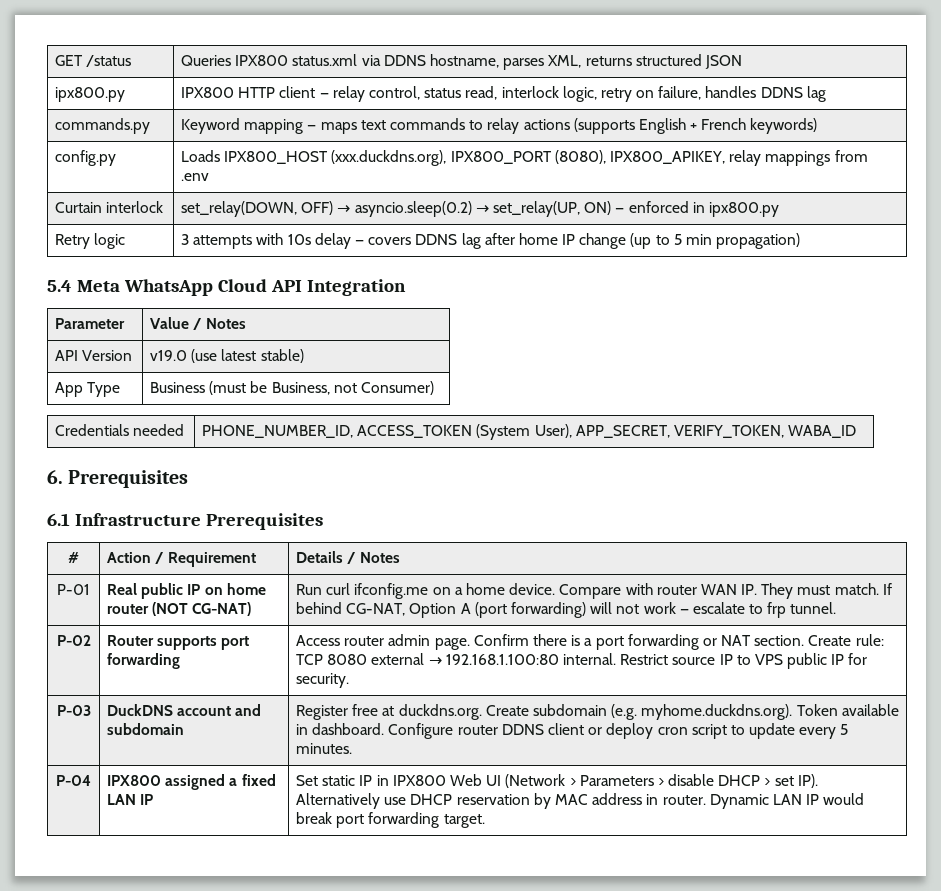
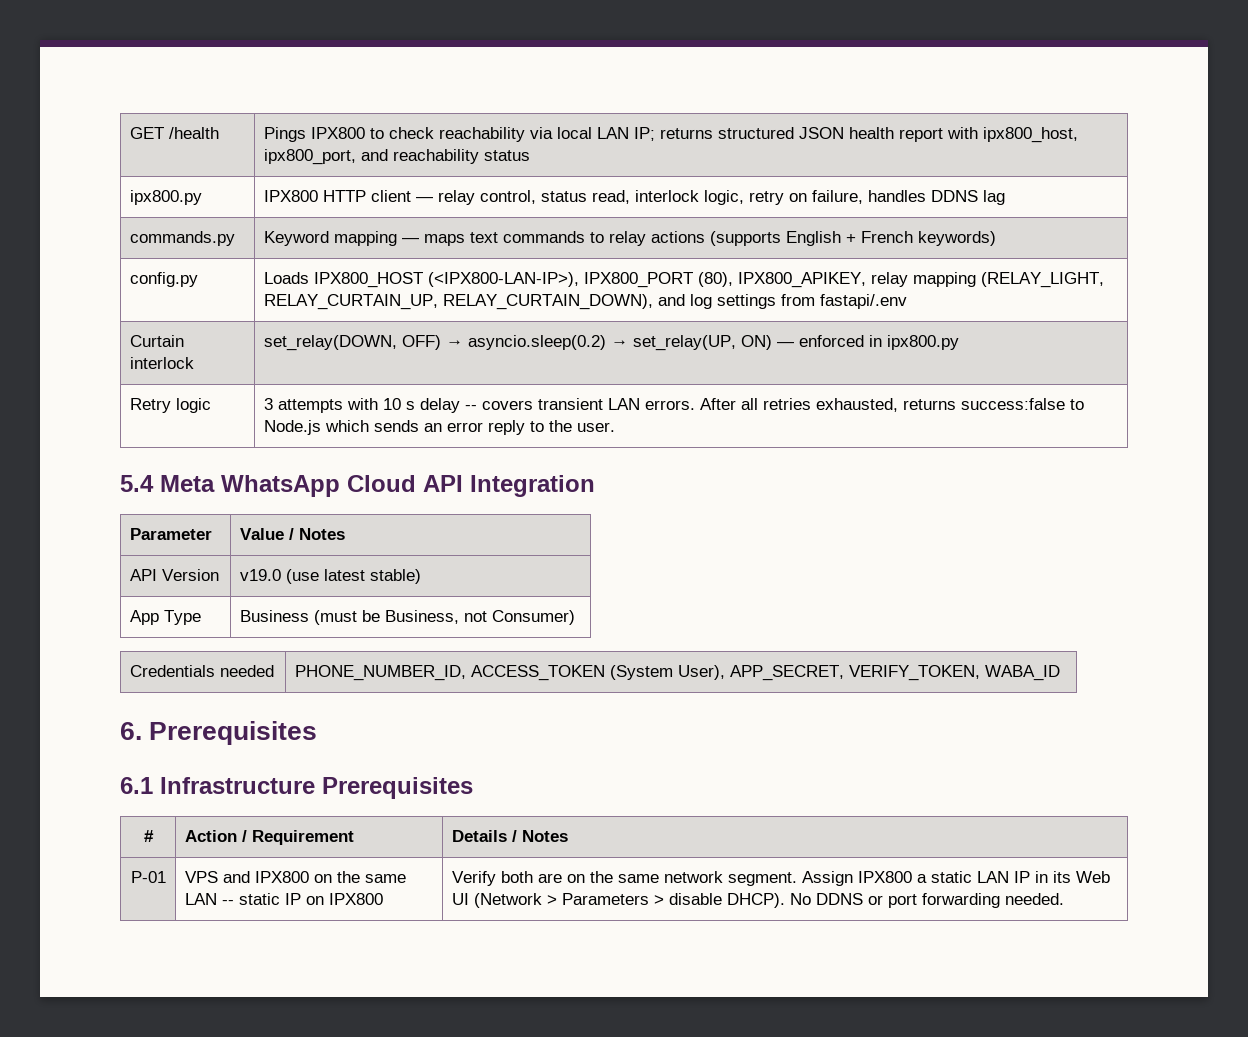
[86,55,132,67] [181,54,742,70] /status | Queries IPX800 status.xml via DDNS hostname, parses XML, returns structured JSON -> [168,127,219,139] [263,127,1078,143] [263,149,530,165] /health | Pings IPX800 to check reachability via local LAN IP; returns structured JSON health report with ipx800_host, ipx800_port, and reachability status
[331,150,868,166] [181,173,210,181] (xxx.duckdns.org), IPX800_PORT (8080), IPX800_APIKEY, relay mappings from .env -> [427,272,1104,288] [263,294,907,310] (<IPX800-LAN-IP>), IPX800_PORT (80), IPX800_APIKEY, relay mapping (RELAY_LIGHT, RELAY_CURTAIN_UP, RELAY_CURTAIN_DOWN), and log settings from fastapi/.env
[287,233,801,249] 10s delay — covers DDNS lag after home IP change (up to 5 min propagation) -> [382,398,1084,413] [263,420,615,435] 10 s delay -- covers transient LAN errors. After all retries exhausted, returns success:false to Node.js which sends an error reply to the user.
[107,583,266,599] [107,602,252,616] [296,583,892,599] [296,602,837,618] [56,635,91,646] [107,635,250,650] [107,653,181,669] [296,634,884,650] [296,653,868,669] [296,673,350,688] [56,705,91,716] [107,704,262,716] [107,723,185,735] [296,704,899,720] [296,723,849,739] [296,743,353,754] [56,775,91,786] [107,774,276,790] [107,794,154,805] [296,775,446,786] Real public IP on home router (NOT CG-NAT) | Run curl ifconfig.me on a home device. Compare with router WAN IP. They must match. If behind CG-NAT, Option A (port forwarding) will not work — escalate to frp tunnel. // P-02 | Router supports port forwarding | Access router admin page. Confirm there is a port forwarding or NAT section. Create rule: TCP 8080 external → 192.168.1.100:80 internal. Restrict source IP to VPS public IP for security. // P-03 | DuckDNS account and subdomain | Register free at duckdns.org. Create subdomain (e.g. myhome.duckdns.org). Token available in dashboard. Configure router DDNS client or deploy cron script to update every 5 minutes. // P-04 | IPX800 assigned a fixed LAN IP | Set static IP in IPX800 -> [184,871,406,883] [184,893,383,905] [451,871,1071,886] VPS and IPX800 on the same LAN -- static IP on IPX800 | Verify both are on the same network segment. Assign IPX800 a static LAN IP in its
[718,774,818,788] [296,793,865,809] [296,812,485,828] DHCP > set IP). Alternatively use DHCP reservation by MAC address in router. Dynamic LAN IP would break port forwarding target. -> [726,893,1064,908] DHCP). No DDNS or port forwarding needed.

